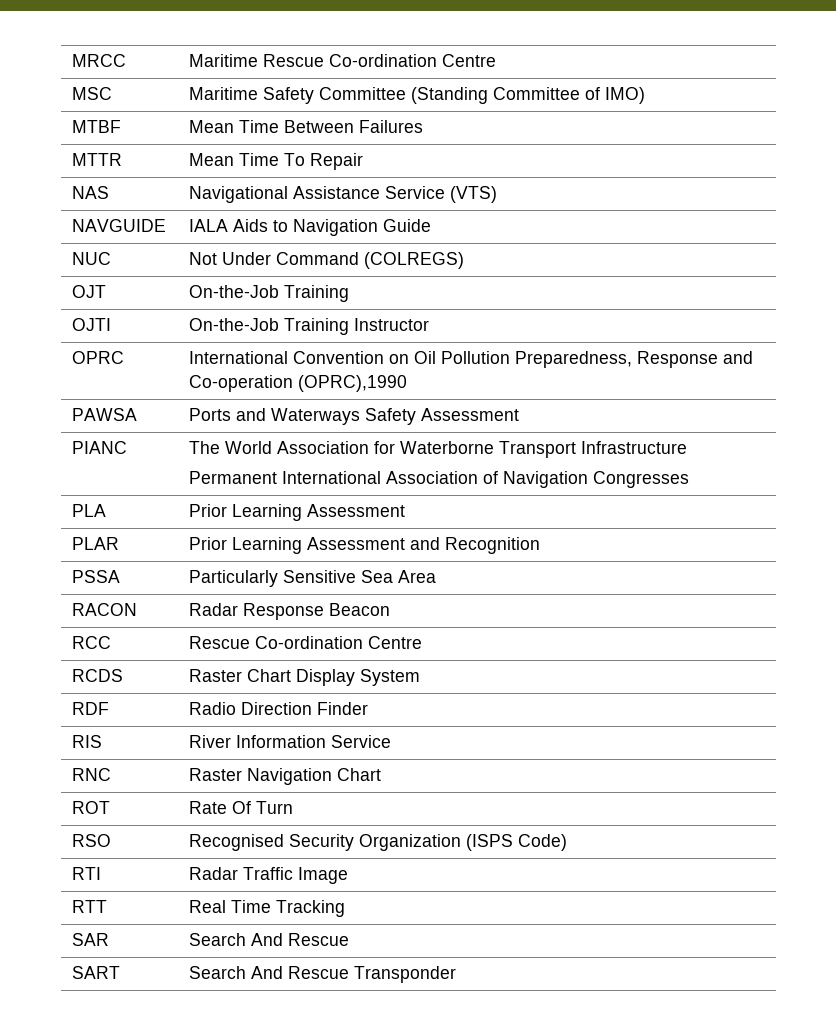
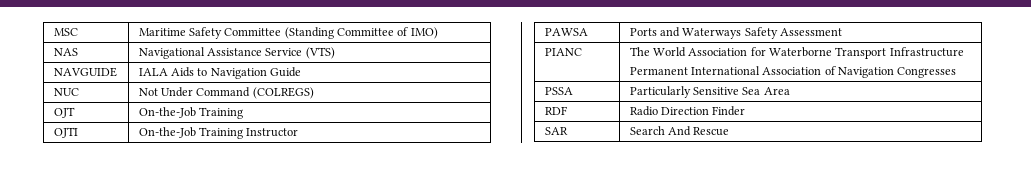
[72,54,127,67] [189,54,497,67] MRCC | Maritime Rescue Co-ordination Centre // -> (53, 32) none
[72,120,122,133] [189,120,424,133] [72,153,123,166] [189,153,364,170] // MTBF | Mean Time Between Failures // MTTR | Mean Time To Repair -> (438, 33) none
[72,351,125,364] [189,351,754,368] [189,375,408,392] // OPRC | International Convention on Oil Pollution Preparedness, Response and Co-operation (OPRC),1990 -> (299, 132) none
[72,504,107,517] [189,504,406,521] [72,537,120,550] [189,537,541,554] // PLA | Prior Learning Assessment // PLAR | Prior Learning Assessment and Recognition -> (957, 72) none
[72,603,138,616] [189,603,391,620] [72,636,112,649] [189,636,423,649] [72,669,124,682] [189,669,421,686] [72,702,110,715] [189,702,369,715] [72,735,103,748] [189,735,392,748] [72,768,112,781] [189,768,382,785] [72,801,111,814] [189,801,294,814] [72,834,112,847] [189,834,568,851] [72,867,102,880] [189,867,349,884] [72,900,108,913] [189,900,346,917] RACON | Radar Response Beacon // RCC | Rescue Co-ordination Centre // RCDS | Raster Chart Display System // RDF | Radio Direction Finder // RIS | River Information Service // RNC | Raster Navigation Chart // ROT | Rate Of Turn // RSO | Recognised Security Organization (ISPS Code) // RTI | Radar Traffic Image // RTT | Real Time Tracking -> [544,106,567,115] [629,106,746,116] RDF | Radio Direction Finder
[72,966,121,979] [189,966,457,983] // SART | Search And Rescue Transponder -> (730, 131) none

